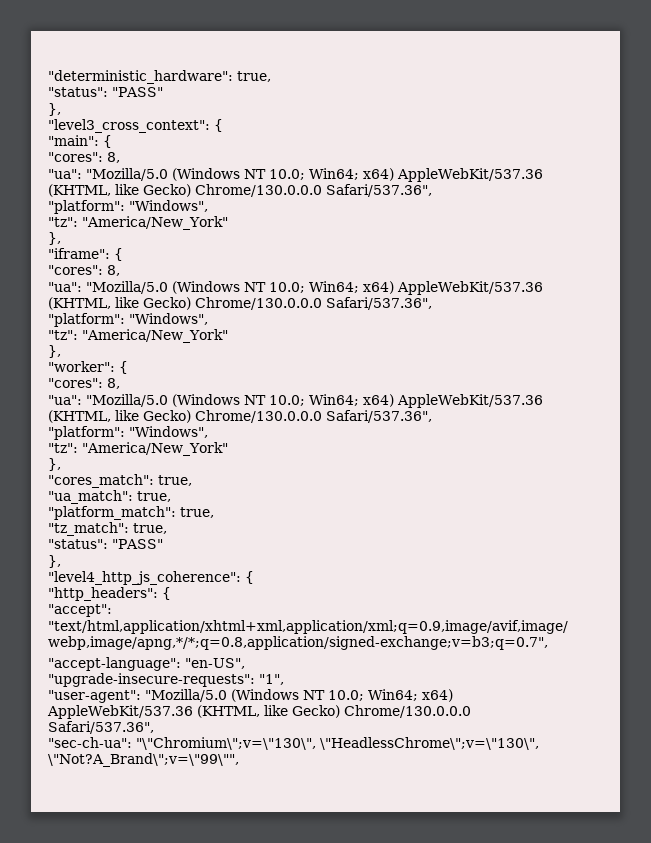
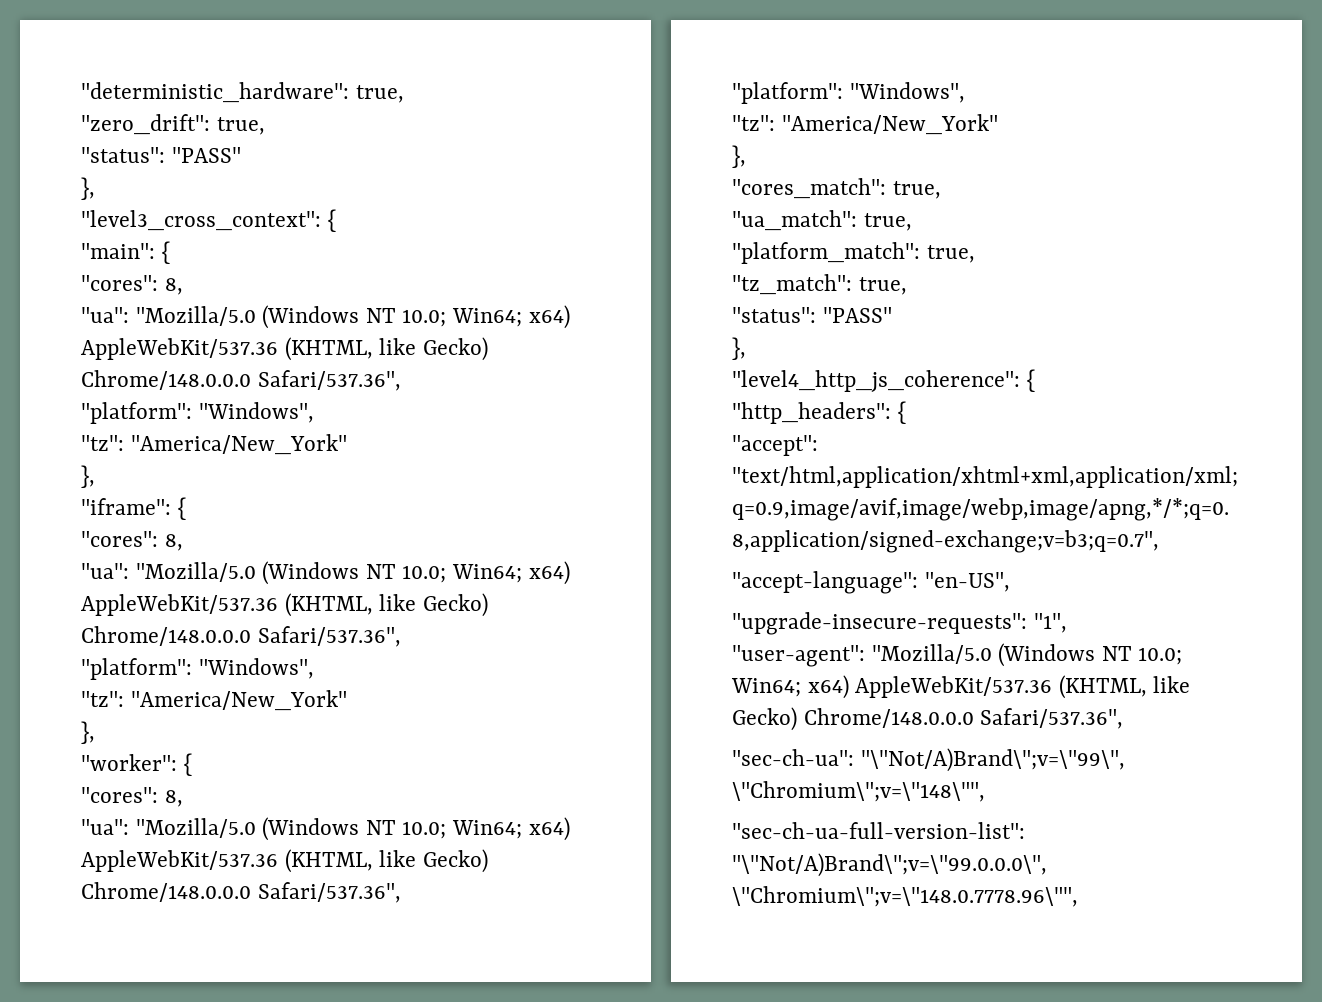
(271, 76) none -> [81,114,265,135] // "zero_drift": true,
[195,184,322,197] Chrome/130.0.0.0 -> [81,370,251,390] Chrome/148.0.0.0
[195,297,322,310] Chrome/130.0.0.0 -> [81,626,251,646] Chrome/148.0.0.0
[195,410,322,423] Chrome/130.0.0.0 -> [81,882,251,902] Chrome/148.0.0.0
[343,705,471,718] Chrome/130.0.0.0 -> [803,708,974,728] Chrome/148.0.0.0
[136,737,539,750] [48,753,239,767] "\"Chromium\";v=\"130\", \"HeadlessChrome\";v=\"130\", \"Not?A_Brand\";v=\"99\"", -> [860,748,1125,772] [732,781,985,802] [732,822,1025,839] [732,853,1047,877] [732,886,1078,907] "\"Not/A)Brand\";v=\"99\", \"Chromium\";v=\"148\"", // "sec-ch-ua-full-version-list": "\"Not/A)Brand\";v=\"99.0.0.0\", \"Chromium\";v=\"148.0.7778.96\"",

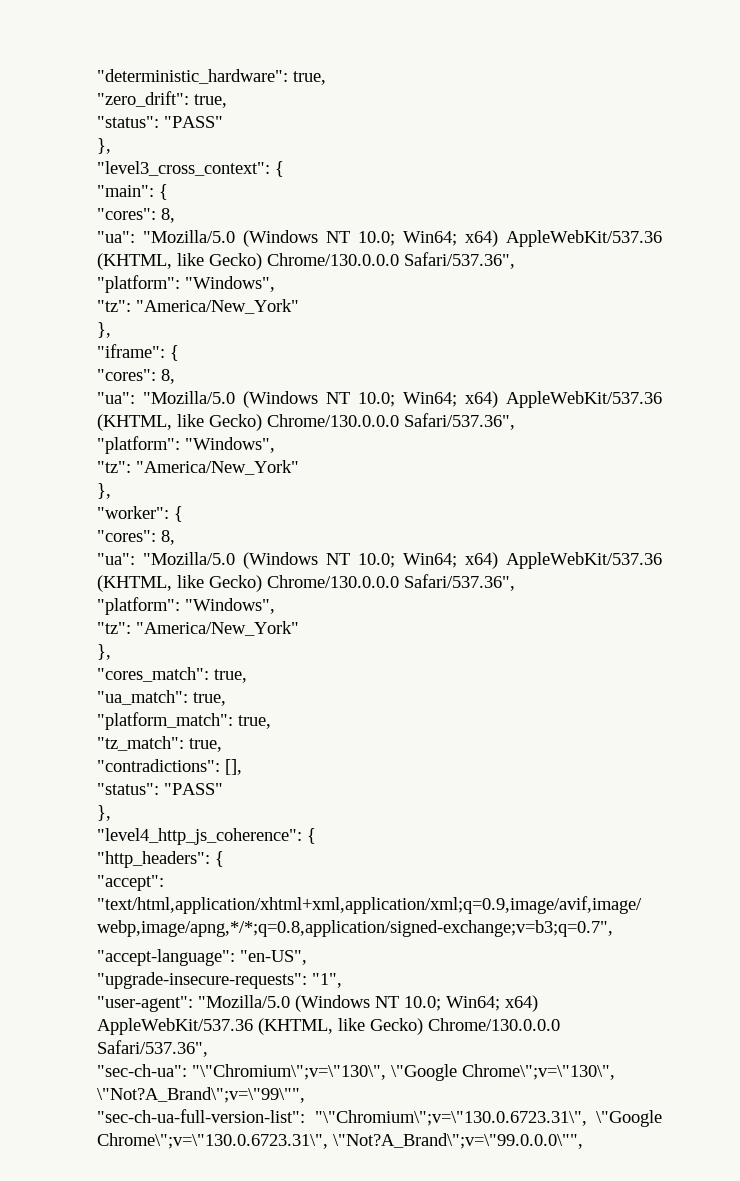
[81,370,251,390] Chrome/148.0.0.0 -> [267,253,399,266] Chrome/130.0.0.0
[81,626,251,646] Chrome/148.0.0.0 -> [267,414,399,427] Chrome/130.0.0.0
[81,882,251,902] Chrome/148.0.0.0 -> [267,575,399,588] Chrome/130.0.0.0
(907, 286) none -> [97,759,242,775] // "contradictions": [],
[803,708,974,728] Chrome/148.0.0.0 -> [428,1018,560,1031] Chrome/130.0.0.0
[860,748,1125,772] [732,781,985,802] [732,822,1025,839] [732,853,1047,877] [732,886,1078,907] "\"Not/A)Brand\";v=\"99\", \"Chromium\";v=\"148\"", // "sec-ch-ua-full-version-list": "\"Not/A)Brand\";v=\"99.0.0.0\", \"Chromium\";v=\"148.0.7778.96\"", -> [192,1064,615,1081] [97,1087,305,1103] [97,1109,662,1127] [97,1133,583,1149] "\"Chromium\";v=\"130\", \"Google Chrome\";v=\"130\", \"Not?A_Brand\";v=\"99\"", // "sec-ch-ua-full-version-list": "\"Chromium\";v=\"130.0.6723.31\", \"Google Chrome\";v=\"130.0.6723.31\", \"Not?A_Brand\";v=\"99.0.0.0\"",

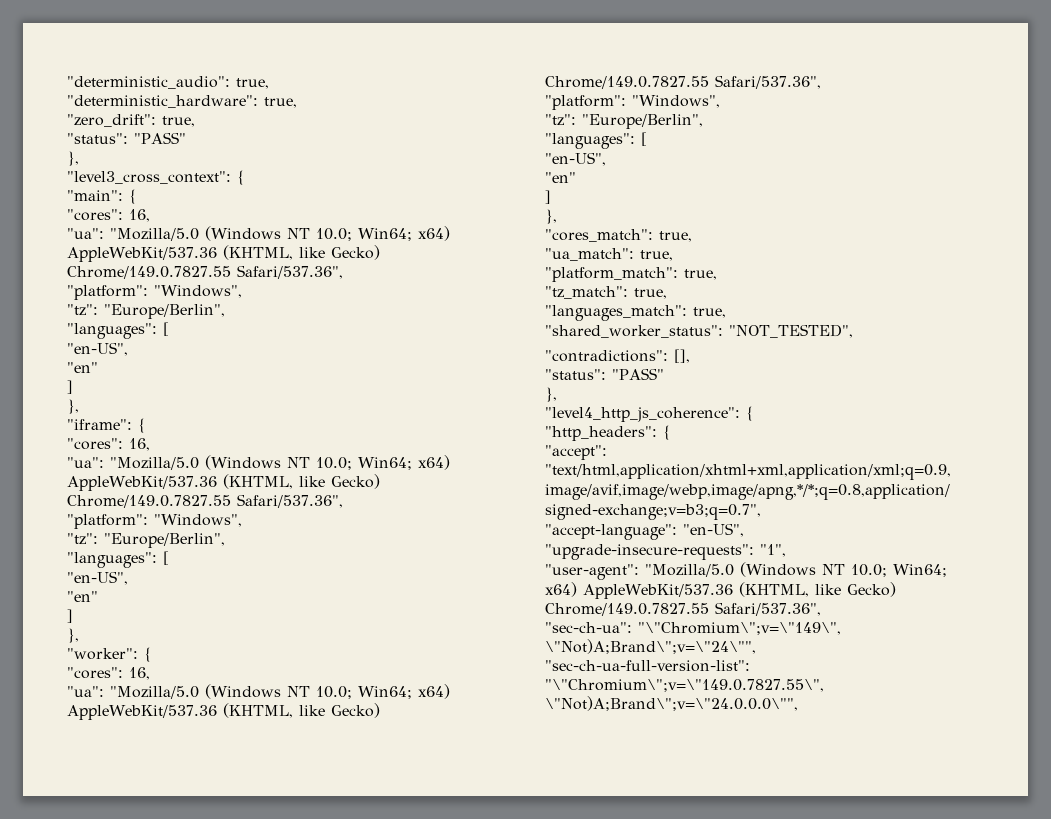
(97, 76) none -> [67,76,269,89] "deterministic_audio": true, //
[161,208,175,223] 8, -> [129,209,150,222] 16,
[267,252,515,269] [97,275,275,293] [97,299,299,314] Chrome/130.0.0.0 Safari/537.36", // "platform": "Windows", // "tz": "America/New_York" -> [67,265,343,279] [67,285,242,300] [67,304,225,319] [67,322,169,339] [67,342,128,356] [67,362,98,373] [67,380,73,394] Chrome/149.0.7827.55 Safari/537.36", // "platform": "Windows", // "tz": "Europe/Berlin", // "languages": [ // "en-US", // "en" // ]
[161,369,175,384] 8, -> [129,438,150,451] 16,
[267,413,515,430] [97,436,275,454] [97,460,299,475] Chrome/130.0.0.0 Safari/537.36", // "platform": "Windows", // "tz": "America/New_York" -> [67,494,343,508] [67,514,242,529] [67,533,225,548] [67,551,169,568] [67,571,128,585] [67,591,98,602] [67,609,73,623] Chrome/149.0.7827.55 Safari/537.36", // "platform": "Windows", // "tz": "Europe/Berlin", // "languages": [ // "en-US", // "en" // ]
[161,530,175,545] 8, -> [129,667,150,680] 16,
[267,574,515,591] [97,597,275,615] [97,621,299,636] Chrome/130.0.0.0 Safari/537.36", // "platform": "Windows", // "tz": "America/New_York" -> [545,75,821,89] [545,95,720,110] [545,114,703,129] [545,132,647,149] [545,152,606,166] [545,172,576,183] [545,190,551,204] Chrome/149.0.7827.55 Safari/537.36", // "platform": "Windows", // "tz": "Europe/Berlin", // "languages": [ // "en-US", // "en" // ]
(222, 745) none -> [545,305,726,321] [545,324,853,338] // "languages_match": true, // "shared_worker_status": "NOT_TESTED",
[428,1018,560,1031] Chrome/130.0.0.0 -> [545,603,709,616] Chrome/149.0.7827.55
[192,1064,615,1081] [97,1087,305,1103] [97,1109,662,1127] [97,1133,583,1149] "\"Chromium\";v=\"130\", \"Google Chrome\";v=\"130\", \"Not?A_Brand\";v=\"99\"", // "sec-ch-ua-full-version-list": "\"Chromium\";v=\"130.0.6723.31\", \"Google Chrome\";v=\"130.0.6723.31\", \"Not?A_Brand\";v=\"99.0.0.0\"", -> [638,622,841,635] [545,639,756,654] [545,660,750,672] [545,679,824,692] [545,696,798,711] "\"Chromium\";v=\"149\", \"Not)A;Brand\";v=\"24\"", // "sec-ch-ua-full-version-list": "\"Chromium\";v=\"149.0.7827.55\", \"Not)A;Brand\";v=\"24.0.0.0\"",

